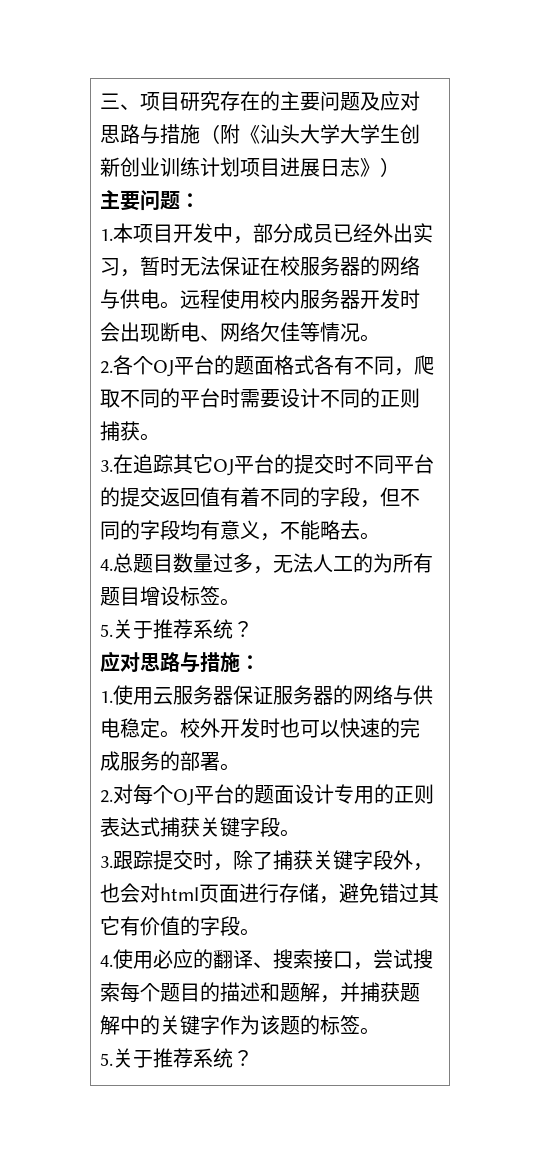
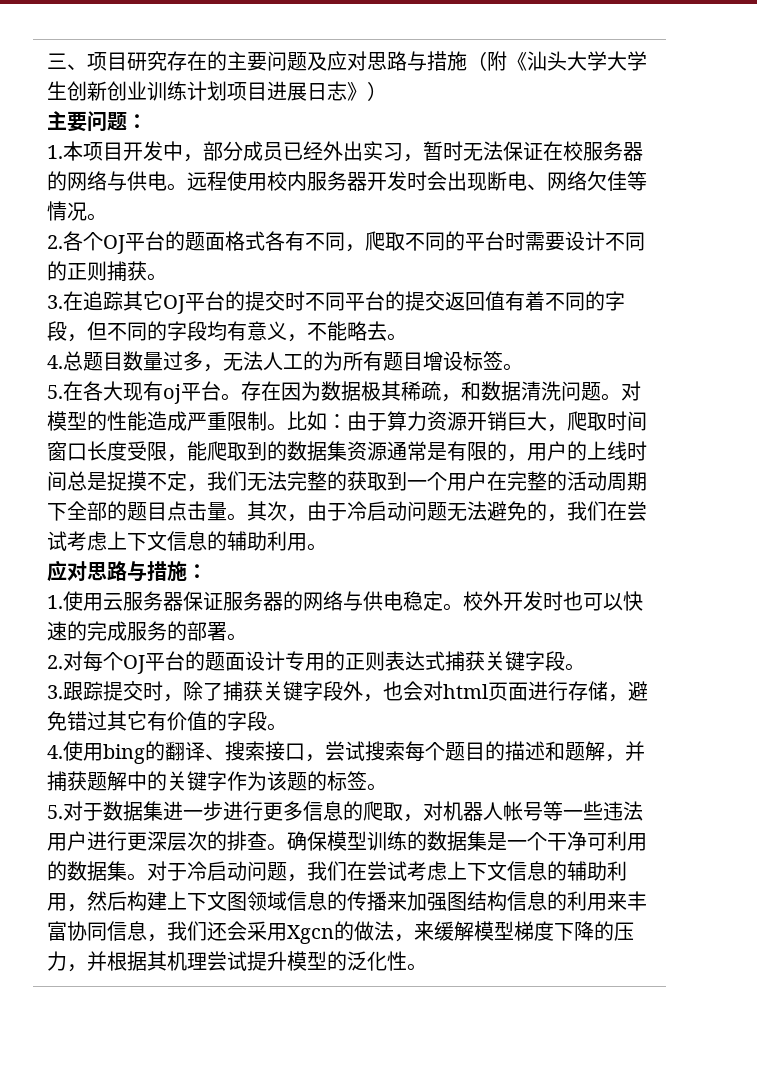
[113,619,254,639] 关于推荐系统？ -> [62,381,641,404] [46,411,647,432] [46,441,647,462] [46,471,647,492] [46,501,647,522] [46,531,327,551] 在各大现有oj平台。存在因为数据极其稀疏，和数据清洗问题。对模型的性能造成严重限制。比如：由于算力资源开销巨大，爬取时间窗口长度受限，能爬取到的数据集资源通常是有限的，用户的上线时间总是捉摸不定，我们无法完整的获取到一个用户在完整的活动周期下全部的题目点击量。其次，由于冷启动问题无法避免的，我们在尝试考虑上下文信息的辅助利用。
[153,949,194,969] 必应 -> [102,744,145,764] bing
[113,1048,254,1068] 关于推荐系统？ -> [62,801,643,822] [46,831,647,851] [46,861,627,882] [46,891,647,912] [46,921,634,944] [46,951,427,972] 对于数据集进一步进行更多信息的爬取，对机器人帐号等一些违法用户进行更深层次的排查。确保模型训练的数据集是一个干净可利用的数据集。对于冷启动问题，我们在尝试考虑上下文信息的辅助利用，然后构建上下文图领域信息的传播来加强图结构信息的利用来丰富协同信息，我们还会采用Xgcn的做法，来缓解模型梯度下降的压力，并根据其机理尝试提升模型的泛化性。

